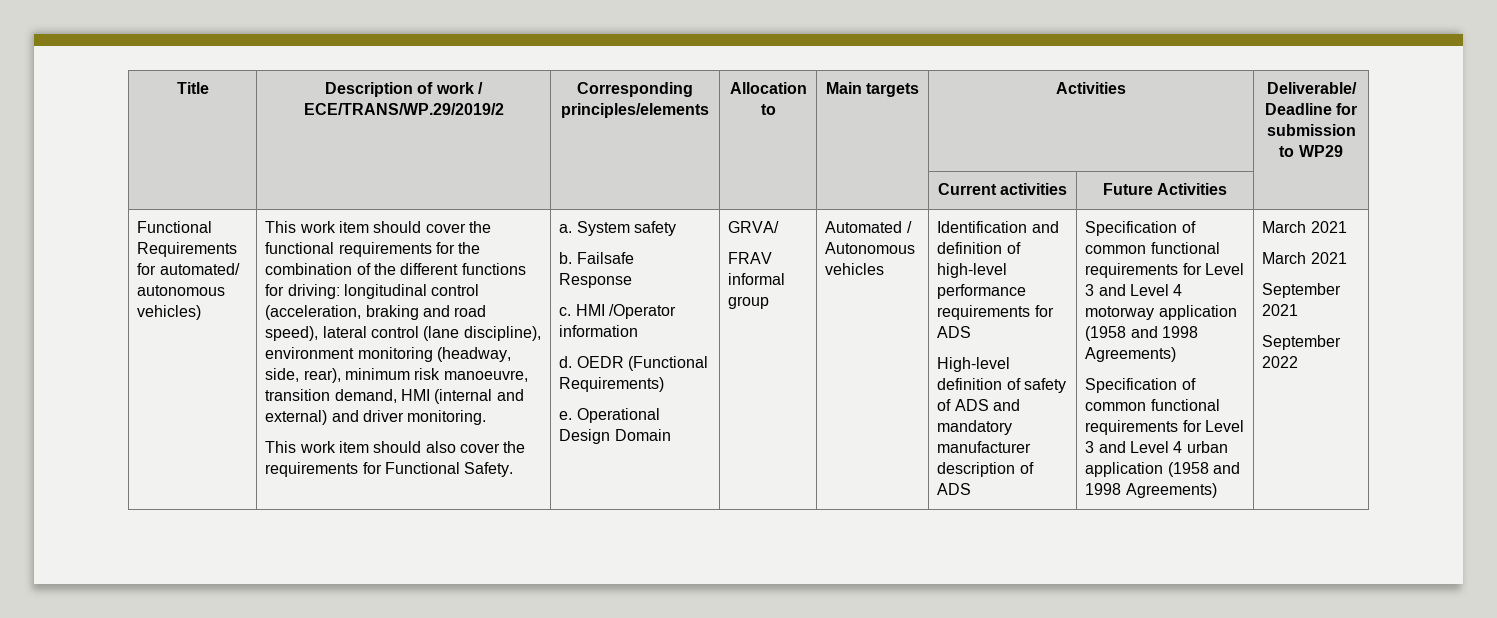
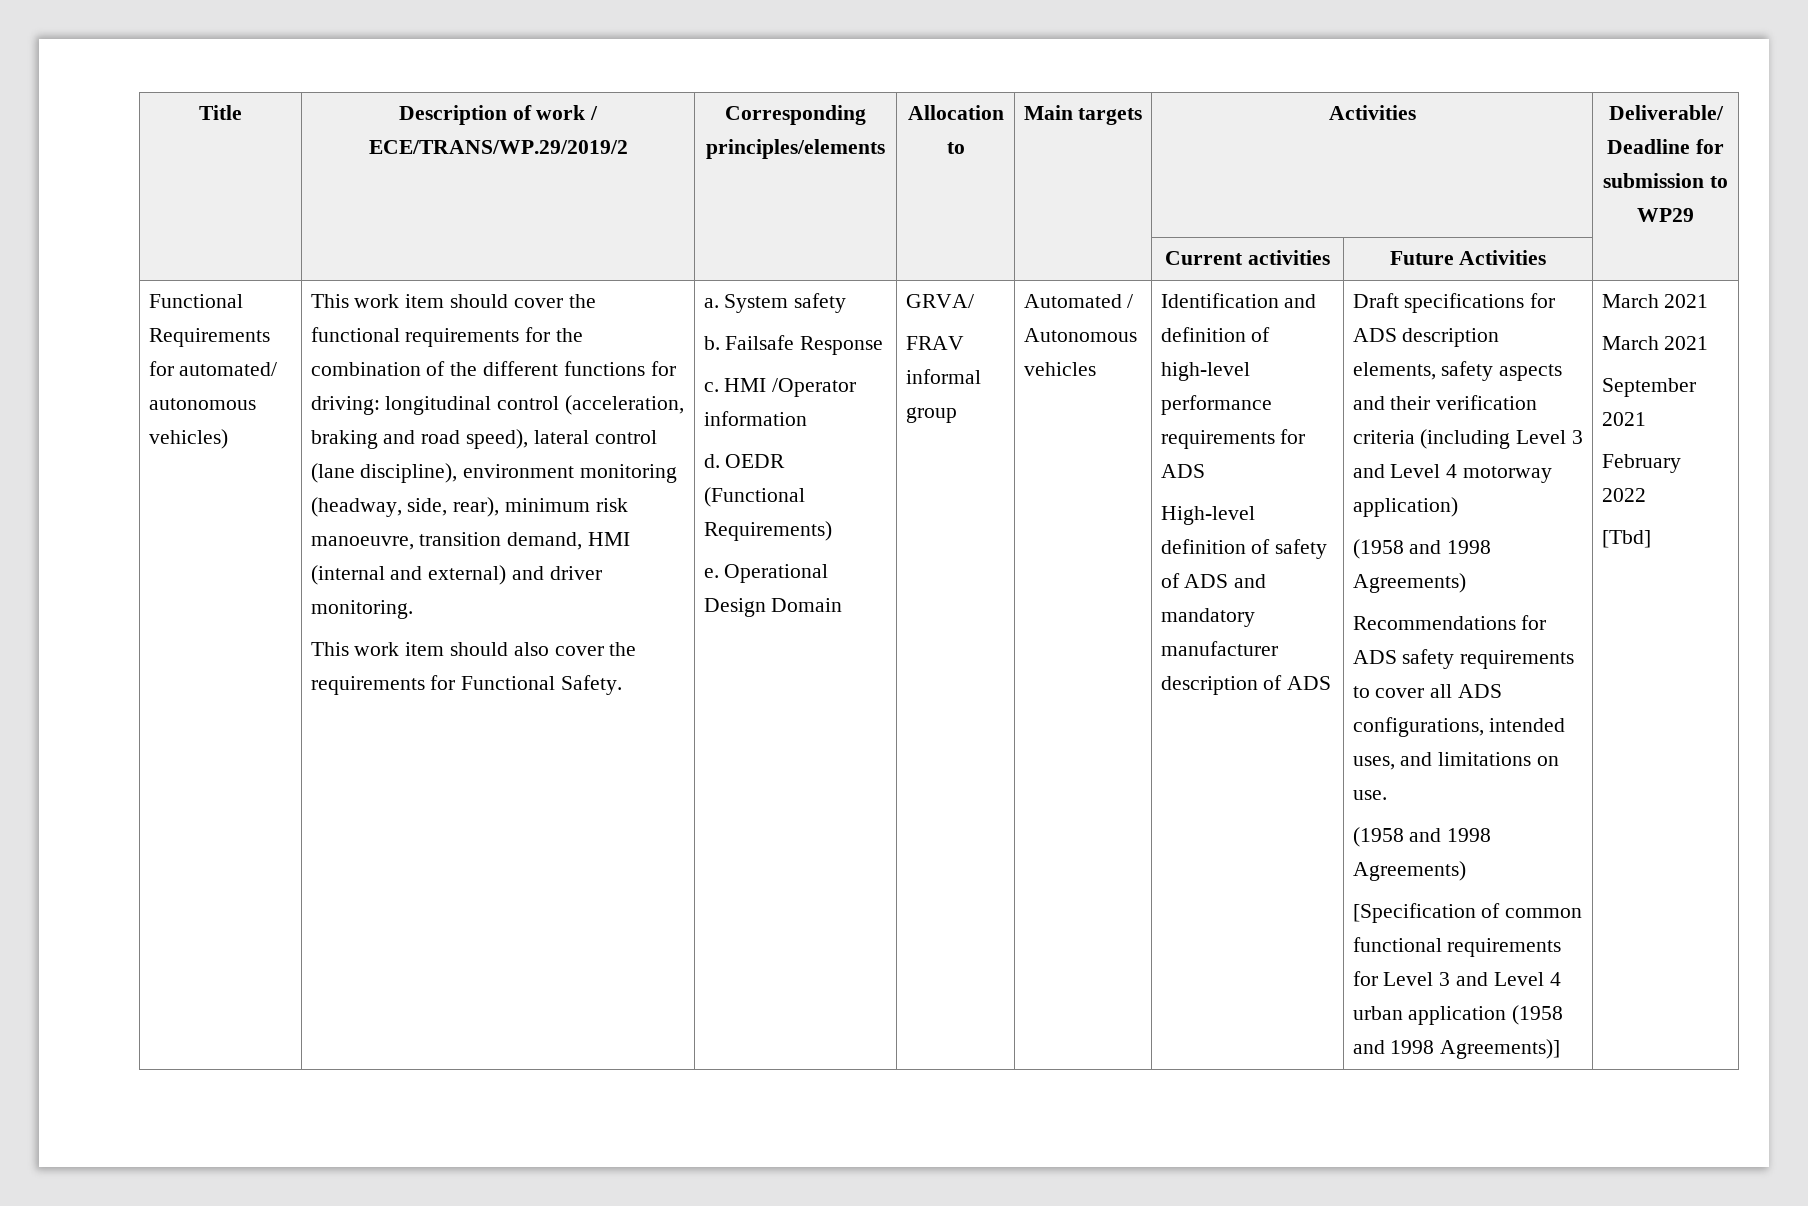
[1085,221,1196,236] [1085,242,1220,254] [1085,263,1202,278] Specification of common functional requirements for -> [1352,293,1556,313] [1352,328,1500,347] [1352,361,1563,381] [1352,395,1538,410] [1352,429,1511,449] Draft specifications for ADS description elements, safety aspects and their verification criteria (including
[1158,305,1237,320] [1085,326,1198,341] [1085,347,1177,362] [1085,378,1178,393] application (1958 and 1998 Agreements) // Specification -> [1352,497,1458,517] [1352,539,1492,559] [1352,573,1466,593] [1352,615,1547,630] [1352,649,1575,669] [1352,684,1502,698] [1352,717,1566,737] [1352,752,1559,770] [1352,790,1387,800] [1352,827,1492,847] [1352,861,1466,881] [1352,903,1476,923] application) // (1958 and 1998 Agreements) // Recommendations for ADS safety requirements to cover all ADS configurations, intended uses, and limitations on use. // (1958 and 1998 Agreements) // [Specification
[1125,483,1217,498] Agreements) -> [1440,1039,1561,1059] Agreements)]
[1262,335,1342,350] September -> [1601,454,1681,473] February
(1299, 362) none -> [1601,530,1651,548] // [Tbd]

